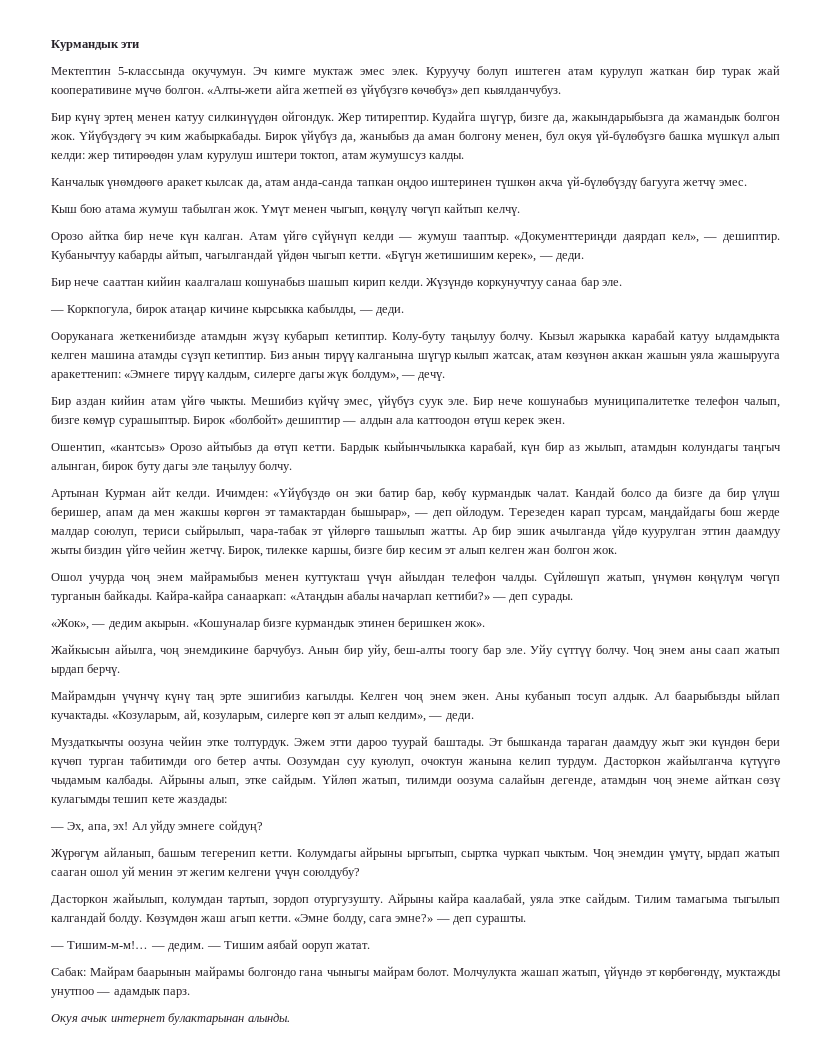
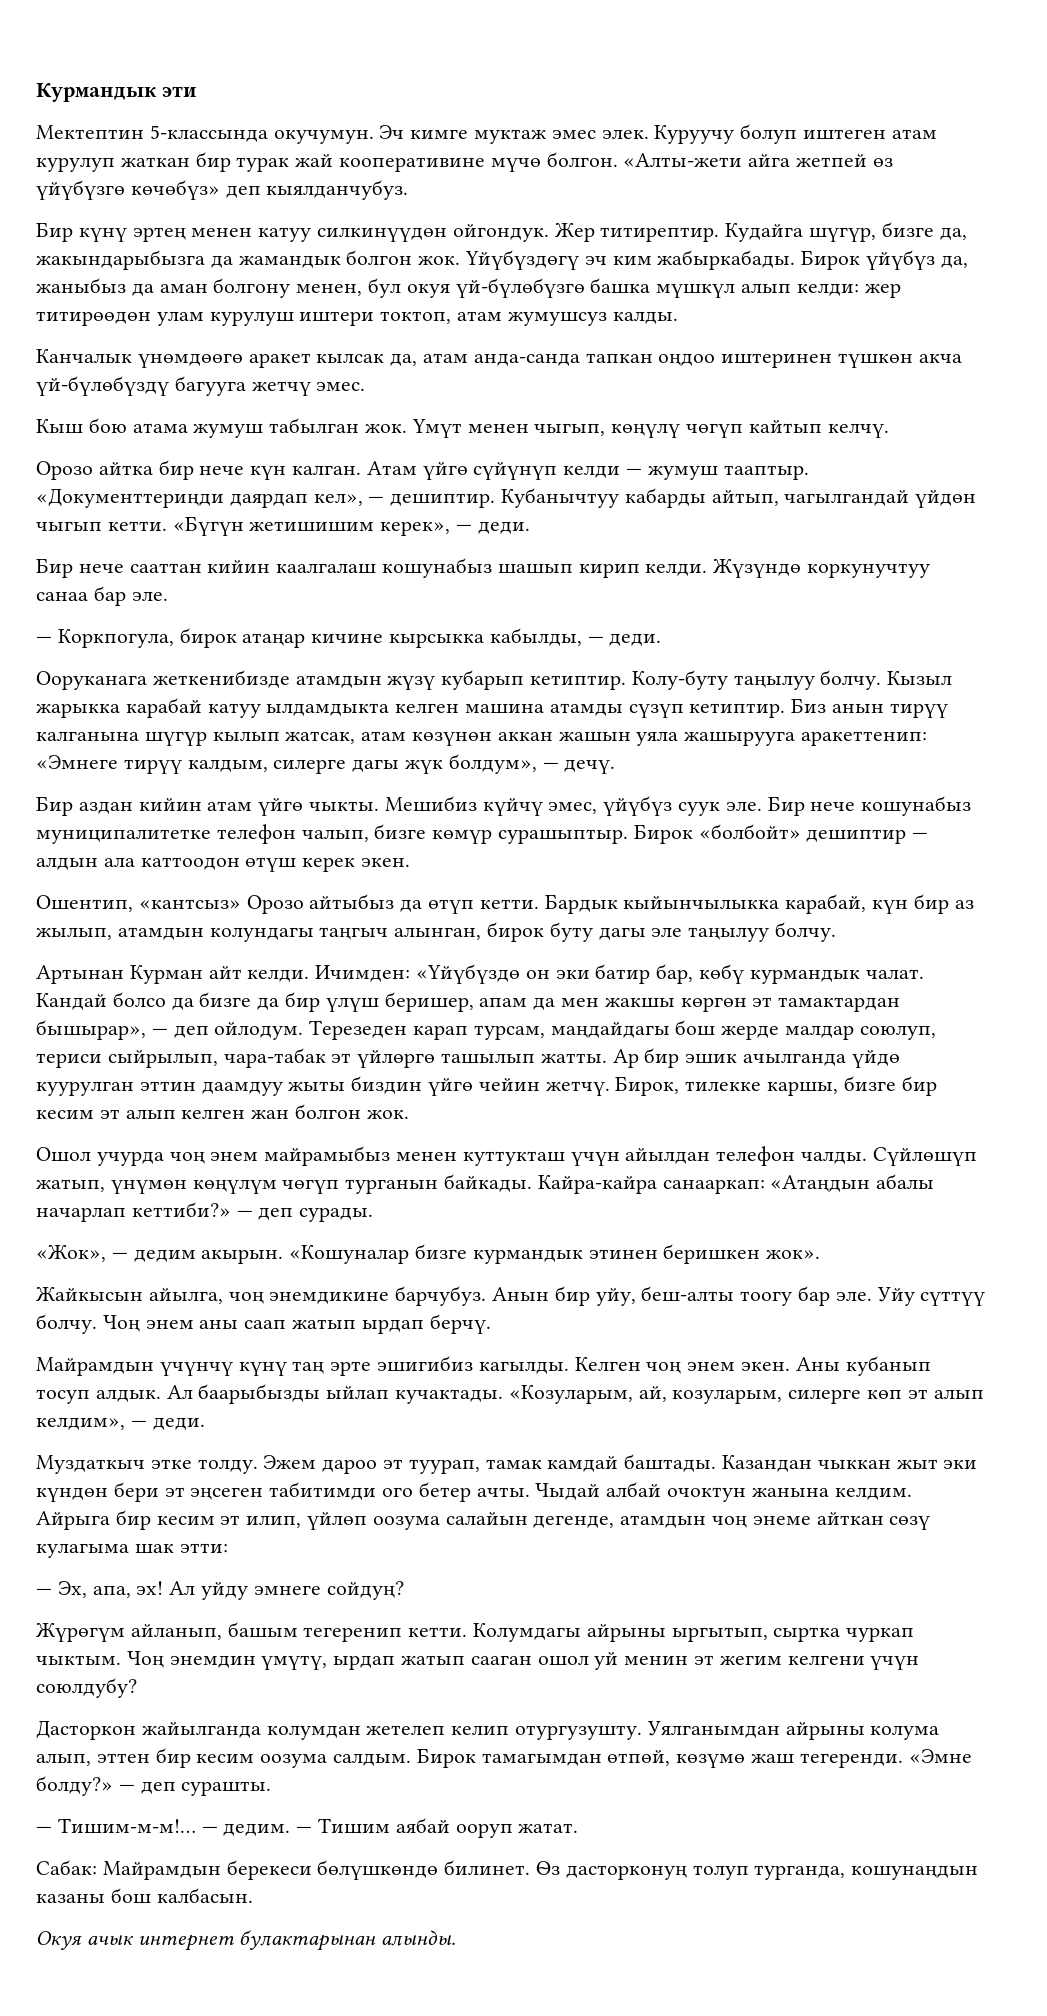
[51,736,658,749] Муздаткычты оозуна чейин этке толтурдук. Эжем этти дароо туурай баштады. Эт бышканда тараган даамдуу -> [36,1454,891,1474] Муздаткыч этке толду. Эжем дароо эт туурап, тамак камдай баштады. Казандан чыккан
[51,759,124,768] күчөп турган -> [164,1487,264,1500] эт эңсеген
[287,755,780,768] [51,774,452,787] Оозумдан суу куюлуп, очоктун жанына келип турдум. Дасторкон жайылганча күтүүгө чыдамым калбады. Айрыны алып, этке сайдым. Үйлөп жатып, тилимди -> [535,1482,912,1502] [36,1510,368,1530] Чыдай албай очоктун жанына келдим. Айрыга бир кесим эт илип, үйлөп
[51,797,228,806] кулагымды тешип кете жаздады: -> [36,1543,228,1558] кулагыма шак этти:
[111,893,781,906] [51,912,434,925] жайылып, колумдан тартып, зордоп отургузушту. Айрыны кайра каалабай, уяла этке сайдым. Тилим тамагыма тыгылып калгандай болду. Көзүмдөн жаш агып кетти. «Эмне болду, сага эмне?» -> [141,1721,940,1740] [36,1748,972,1768] [36,1776,113,1796] жайылганда колумдан жетелеп келип отургузушту. Уялганымдан айрыны колума алып, эттен бир кесим оозума салдым. Бирок тамагымдан өтпөй, көзүмө жаш тегеренди. «Эмне болду?»
[89,966,781,979] [51,989,191,998] Майрам баарынын майрамы болгондо гана чыныгы майрам болот. Молчулукта жашап жатып, үйүндө эт көрбөгөндү, муктажды унутпоо — адамдык парз. -> [102,1860,979,1880] [36,1888,253,1904] Майрамдын берекеси бөлүшкөндө билинет. Өз дасторконуң толуп турганда, кошунаңдын казаны бош калбасын.

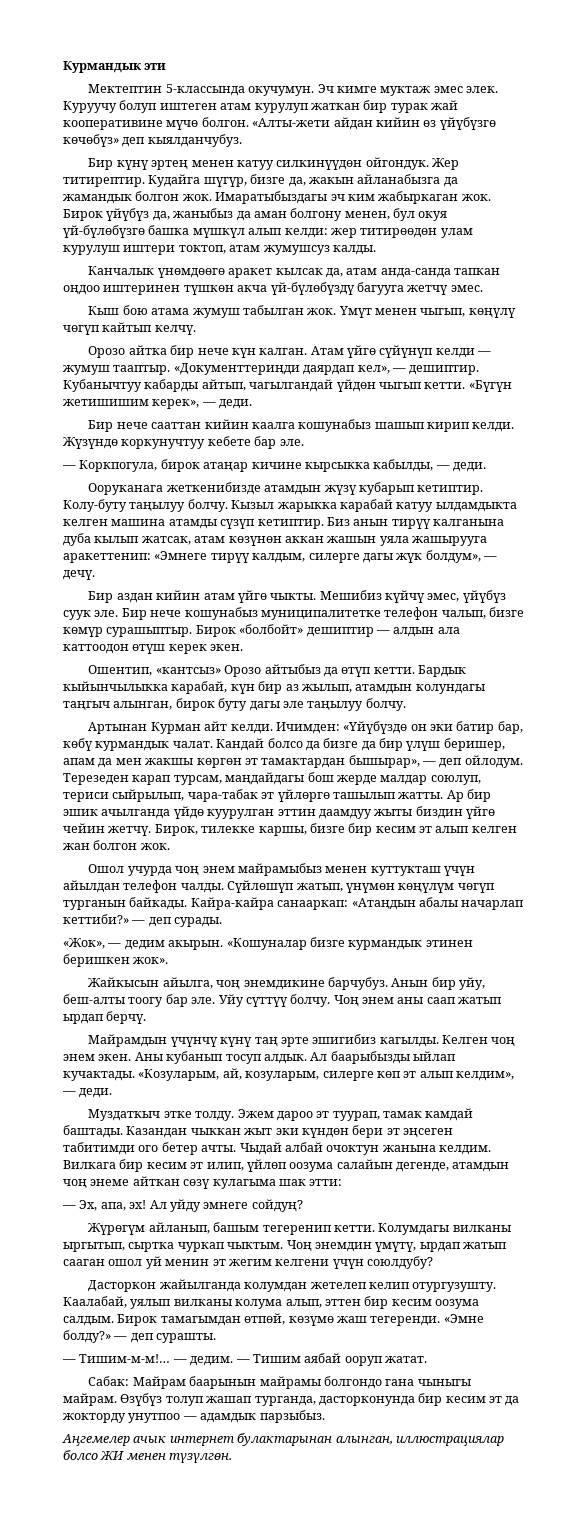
[748,154,868,167] айга жетпей -> [333,117,420,130] айдан кийин
[36,250,205,270] жакындарыбызга -> [308,174,441,184] жакын айланабызга
[465,250,581,270] Үйүбүздөгү -> [215,191,328,204] Имаратыбыздагы
[657,250,796,270] жабыркабады. -> [378,191,491,204] жабыркаган жок.
[276,563,377,574] каалгалаш -> [251,422,295,429] каалга
[36,592,88,601] санаа -> [207,436,251,446] кебете
[144,731,207,746] шүгүр -> [63,533,91,546] дуба
[36,1511,110,1530] Айрыга -> [63,1160,116,1169] Вилкага
[586,1624,666,1642] айрыны -> [452,1225,511,1232] вилканы
[646,1721,865,1740] Уялганымдан айрыны -> [63,1296,232,1309] Каалабай, уялып вилканы
[102,1860,979,1880] [36,1888,253,1904] [36,1930,457,1951] Майрамдын берекеси бөлүшкөндө билинет. Өз дасторконуң толуп турганда, кошунаңдын казаны бош калбасын. // Окуя ачык интернет булактарынан алынды. -> [132,1376,471,1389] [63,1393,520,1406] [63,1410,325,1423] [62,1433,504,1446] [63,1450,233,1463] Майрам баарынын майрамы болгондо гана чыныгы майрам. Өзүбүз толуп жашап турганда, дасторконунда бир кесим эт да жокторду унутпоо — адамдык парзыбыз. // Аңгемелер ачык интернет булактарынан алынган, иллюстрациялар болсо ЖИ менен түзүлгөн.

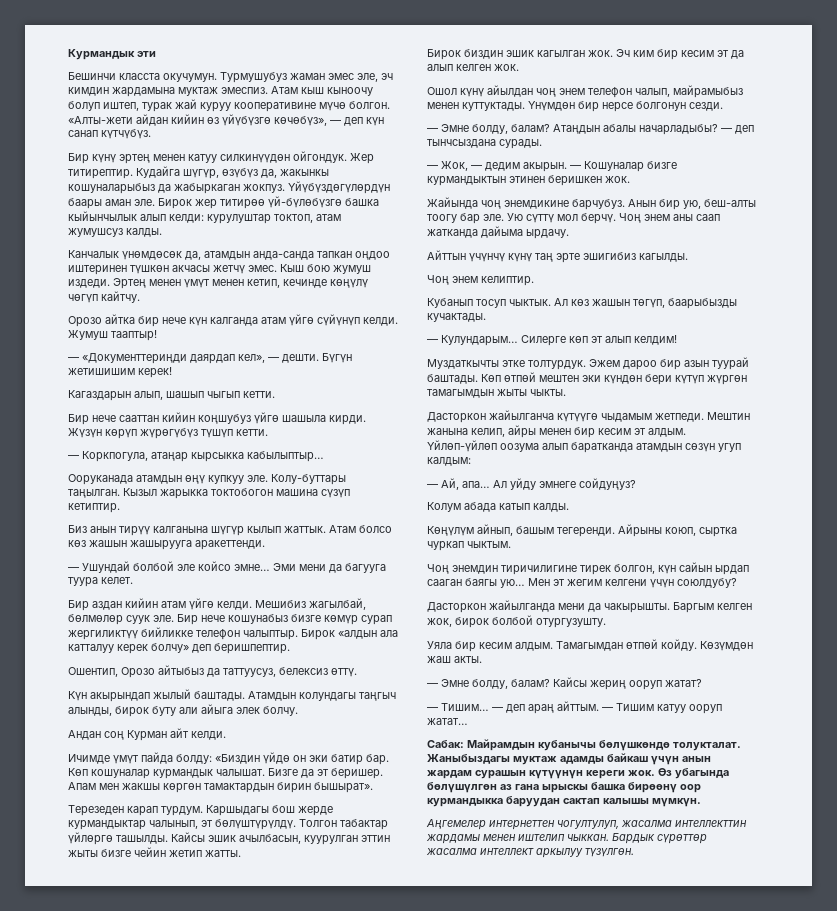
[88,84,499,96] [63,100,388,113] Мектептин 5-классында окучумун. Эч кимге муктаж эмес элек. Куруучу болуп иштеген атам курулуп жаткан бир -> [68,72,393,83] [68,86,373,97] [68,101,139,111] Бешинчи класста окучумун. Турмушубуз жаман эмес эле, эч кимдин жардамына муктаж эмеспиз. Атам кыш кыноочу болуп иштеп,
(458, 105) none -> [200,102,231,112] куруу
[63,134,242,147] көчөбүз» деп кыялданчубуз. -> [274,116,384,126] [68,129,151,139] көчөбүз», — деп күн санап күтчүбүз.
[250,174,458,187] [63,191,491,204] [63,208,448,221] бизге да, жакын айланабызга да жамандык болгон жок. Имаратыбыздагы эч ким жабыркаган жок. Бирок үйүбүз да, жаныбыз да аман болгону менен, бул окуя -> [222,168,329,178] [68,181,390,194] [68,198,265,209] өзүбүз да, жакынкы кошуналарыбыз да жабыркаган жокпуз. Үйүбүздөгүлөрдүн баары аман эле. Бирок жер титирөө
[192,228,245,238] мүшкүл -> [68,211,137,221] кыйынчылык
[330,228,473,238] [63,245,176,255] жер титирөөдөн улам курулуш иштери -> [207,214,271,224] курулуштар
[157,268,378,278] үнөмдөөгө аракет кылсак да, атам -> [122,251,250,260] үнөмдөсөк да, атамдын
[237,282,404,295] акча үй-бүлөбүздү багууга -> [172,265,210,272] акчасы
(483, 288) // -> (277, 268) none
[151,305,516,318] [63,322,196,335] атама жумуш табылган жок. Үмүт менен чыгып, көңүлү чөгүп кайтып келчү. -> [333,265,371,274] [68,278,368,289] [68,291,140,303] жумуш издеди. Эртең менен үмүт менен кетип, кечинде көңүлү чөгүп кайтчу.
[259,345,492,358] [63,363,480,375] [63,379,512,392] [63,399,253,409] [88,419,515,432] [63,436,304,449] [62,459,486,472] [88,482,484,495] [63,499,517,512] [63,519,217,529] калган. Атам үйгө сүйүнүп келди — жумуш тааптыр. «Документтериңди даярдап кел», — дешиптир. Кубанычтуу кабарды айтып, чагылгандай үйдөн чыгып кетти. «Бүгүн жетишишим керек», — деди. // Бир нече сааттан кийин каалга кошунабыз шашып кирип келди. Жүзүндө коркунучтуу кебете бар эле. // — Коркпогула, бирок атаңар кичине кырсыкка кабылды, — деди. // Ооруканага жеткенибизде атамдын жүзү кубарып кетиптир. Колу-буту таңылуу болчу. Кызыл жарыкка карабай катуу ылдамдыкта келген машина атамды -> [210,314,398,326] [68,330,157,341] [68,353,352,364] [68,367,172,378] [68,390,275,401] [68,412,366,425] [68,428,268,439] [68,451,324,462] [68,474,346,485] [68,488,318,499] калганда атам үйгө сүйүнүп келди. Жумуш тааптыр! // — «Документтериңди даярдап кел», — дешти. Бүгүн жетишишим керек! // Кагаздарын алып, шашып чыгып кетти. // Бир нече сааттан кийин коңшубуз үйгө шашыла кирди. Жүзүн көрүп жүрөгүбүз түшүп кетти. // — Коркпогула, атаңар кырсыкка кабылыптыр… // Ооруканада атамдын өңү купкуу эле. Колу-буттары таңылган. Кызыл жарыкка токтобогон машина
(324, 524) none -> (120, 508) //
[63,533,487,546] [63,550,497,563] [63,570,95,580] дуба кылып жатсак, атам көзүнөн аккан жашын уяла жашырууга аракеттенип: «Эмнеге тирүү калдым, силерге дагы жүк болдум», — дечү. -> [211,525,392,536] [68,540,265,550] [68,561,386,573] [68,577,133,587] шүгүр кылып жаттык. Атам болсо көз жашын жашырууга аракеттенди. // — Ушундай болбой эле койсо эмне… Эми мени да багууга туура келет.
[270,590,506,603] чыкты. Мешибиз күйчү эмес, үйүбүз -> [217,598,366,610] [68,614,123,625] келди. Мешибиз жагылбай, бөлмөлөр
[260,607,524,620] [63,624,460,637] [63,644,244,654] муниципалитетке телефон чалып, бизге көмүр сурашыптыр. Бирок «болбойт» дешиптир — алдын ала каттоодон өтүш керек экен. -> [291,614,392,625] [68,627,398,640] [68,643,290,654] бизге көмүр сурап жергиликтүү бийликке телефон чалыптыр. Бирок «алдын ала катталуу керек болчу» деп беришпептир.
[155,667,221,674] «кантсыз» -> (118, 672) none
[341,665,467,677] [63,681,413,694] өтүп кетти. Бардык кыйынчылыкка карабай, күн бир аз жылып, атамдын -> [223,667,357,677] [68,689,296,702] таттуусуз, белексиз өттү. // Күн акырындап жылый баштады. Атамдын
[113,701,173,710] алынган, -> [68,707,112,716] алынды,
[249,701,364,711] дагы эле таңылуу -> [179,704,260,714] али айыга элек
[88,722,148,734] Артынан -> [68,730,124,740] Андан соң
[275,721,523,734] [63,738,505,751] [63,755,523,768] [63,772,481,785] [63,789,491,802] [63,806,495,819] [63,823,432,836] Ичимден: «Үйүбүздө он эки батир бар, көбү курмандык чалат. Кандай болсо да бизге да бир үлүш беришер, апам да мен жакшы көргөн эт тамактардан бышырар», — деп ойлодум. Терезеден карап турсам, маңдайдагы бош жерде малдар союлуп, териси сыйрылып, чара-табак эт үйлөргө ташылып жатты. Ар бир эшик ачылганда үйдө куурулган эттин даамдуу жыты биздин үйгө чейин жетчү. Бирок, тилекке каршы, бизге бир кесим эт -> [68,752,389,765] [68,768,383,779] [68,782,373,793] [68,805,333,816] [68,819,388,830] [68,832,390,845] [68,847,241,857] [427,49,744,60] // Ичимде үмүт пайда болду: «Биздин үйдө он эки батир бар. Көп кошуналар курмандык чалышат. Бизге да эт беришер. Апам мен жакшы көргөн тамактардын бирин бышырат». // Терезеден карап турдум. Каршыдагы бош жерде курмандыктар чалынып, эт бөлүштүрүлдү. Толгон табактар үйлөргө ташылды. Кайсы эшик ачылбасын, куурулган эттин жыты бизге чейин жетип жатты. // Бирок биздин эшик кагылган жок. Эч ким бир кесим эт да
[63,840,138,850] жан болгон -> (491, 67) none
[127,863,476,876] [63,880,495,893] [63,897,525,910] [63,914,172,927] учурда чоң энем майрамыбыз менен куттукташ үчүн айылдан телефон чалды. Сүйлөшүп жатып, үнүмөн көңүлүм чөгүп турганын байкады. Кайра-кайра санааркап: «Атаңдын абалы начарлап кеттиби?» — деп -> [460,85,743,98] [427,101,723,112] [427,124,754,135] [427,139,496,148] күнү айылдан чоң энем телефон чалып, майрамыбыз менен куттуктады. Үнүмдөн бир нерсе болгонун сезди. // — Эмне болду, балам? Атаңдын абалы начарладыбы? — деп тынчсыздана
[63,938,105,949] «Жок», -> [427,161,468,171] — Жок,
[226,937,473,950] [63,954,169,967] [88,977,213,989] «Кошуналар бизге курмандык этинен беришкен жок». // Жайкысын айылга, -> [570,161,677,172] [427,175,630,186] [427,197,478,209] — Кошуналар бизге курмандыктын этинен беришкен жок. // Жайында
[459,977,486,990] уйу, -> [683,200,701,209] ую,
[218,994,503,1007] [63,1011,147,1024] [88,1034,168,1047] Уйу сүттүү болчу. Чоң энем аны саап жатып ырдап берчү. // Майрамдын -> [507,213,720,224] [427,226,569,239] [427,250,466,260] Ую сүттү мол берчү. Чоң энем аны саап жатканда дайыма ырдачу. // Айттын
[442,1035,516,1047] [63,1051,456,1064] [63,1068,514,1081] [62,1088,113,1098] [88,1108,474,1121] [63,1125,453,1138] [63,1142,491,1155] [63,1159,510,1172] [63,1176,343,1189] [62,1199,303,1212] [88,1222,511,1235] [63,1242,125,1252] Келген чоң энем экен. Аны кубанып тосуп алдык. Ал баарыбызды ыйлап кучактады. «Козуларым, ай, козуларым, силерге көп эт алып келдим», — деди. // Муздаткыч этке толду. Эжем дароо эт туурап, тамак камдай баштады. Казандан чыккан жыт эки күндөн бери эт эңсеген табитимди ого бетер ачты. Чыдай албай очоктун жанына келдим. Вилкага бир кесим эт илип, үйлөп оозума салайын дегенде, атамдын чоң энеме айткан сөзү кулагыма шак этти: // — Эх, апа, эх! Ал уйду эмнеге сойдуң? // Жүрөгүм айланып, башым тегеренип кетти. Колумдагы вилканы ыргытып, -> [427,275,534,286] [427,298,737,309] [427,313,486,322] [427,335,677,346] [427,357,749,370] [427,372,747,385] [427,389,566,398] [427,410,750,423] [427,425,686,438] [427,440,741,453] [427,457,471,466] [427,478,636,490] [427,502,569,512] [427,524,696,537] // Чоң энем келиптир. // Кубанып тосуп чыктык. Ал көз жашын төгүп, баарыбызды кучактады. // — Кулундарым… Силерге көп эт алып келдим! // Муздаткычты этке толтурдук. Эжем дароо бир азын туурай баштады. Көп өтпөй мештен эки күндөн бери күтүп жүргөн тамагымдын жыты чыкты. // Дасторкон жайылганча күтүүгө чыдамым жетпеди. Мештин жанына келип, айры менен бир кесим эт алдым. Үйлөп-үйлөп оозума алып баратканда атамдын сөзүн угуп калдым: // — Ай, апа… Ал уйду эмнеге сойдуңуз? // Колум абада катып калды. // Көңүлүм айнып, башым тегеренди. Айрыны коюп,
(284, 1245) none -> (511, 544) //
[375,1242,507,1252] [63,1256,210,1269] үмүтү, ырдап жатып сааган ошол уй менин -> [501,562,749,575] [427,578,550,588] тиричилигине тирек болгон, күн сайын ырдап сааган баягы ую… Мен
[244,1282,497,1292] [63,1296,479,1309] [63,1313,484,1326] [63,1330,217,1343] [62,1353,427,1366] [88,1376,471,1389] [63,1393,520,1406] [63,1410,325,1423] [62,1433,504,1446] [63,1450,166,1460] колумдан жетелеп келип отургузушту. Каалабай, уялып вилканы колума алып, эттен бир кесим оозума салдым. Бирок тамагымдан өтпөй, көзүмө жаш тегеренди. «Эмне болду?» — деп сурашты. // — Тишим-м-м!… — дедим. — Тишим аябай ооруп жатат. // Сабак: Майрам баарынын майрамы болгондо гана чыныгы майрам. Өзүбүз толуп жашап турганда, дасторконунда бир кесим эт да жокторду унутпоо — адамдык парзыбыз. // Аңгемелер ачык интернет булактарынан алынган, иллюстрациялар болсо ЖИ менен -> [558,602,752,613] [427,615,606,628] [427,639,753,652] [427,656,482,663] [427,677,702,690] [427,701,722,714] [427,718,468,725] [427,739,741,751] [427,753,711,765] [427,768,729,779] [427,782,701,793] [427,796,701,807] [426,819,747,830] [426,833,707,844] [426,848,583,858] мени да чакырышты. Баргым келген жок, бирок болбой отургузушту. // Уяла бир кесим алдым. Тамагымдан өтпөй койду. Көзүмдөн жаш акты. // — Эмне болду, балам? Кайсы жериң ооруп жатат? // — Тишим… — деп араң айттым. — Тишим катуу ооруп жатат… // Сабак: Майрамдын кубанычы бөлүшкөндө толукталат. Жаныбыздагы муктаж адамды байкаш үчүн анын жардам сурашын күтүүнүн кереги жок. Өз убагында бөлүшүлгөн аз гана ырыскы башка бирөөнү оор курмандыкка баруудан сактап калышы мүмкүн. // Аңгемелер интернеттен чогултулуп, жасалма интеллекттин жардамы менен иштелип чыккан. Бардык сүрөттөр жасалма интеллект аркылуу

